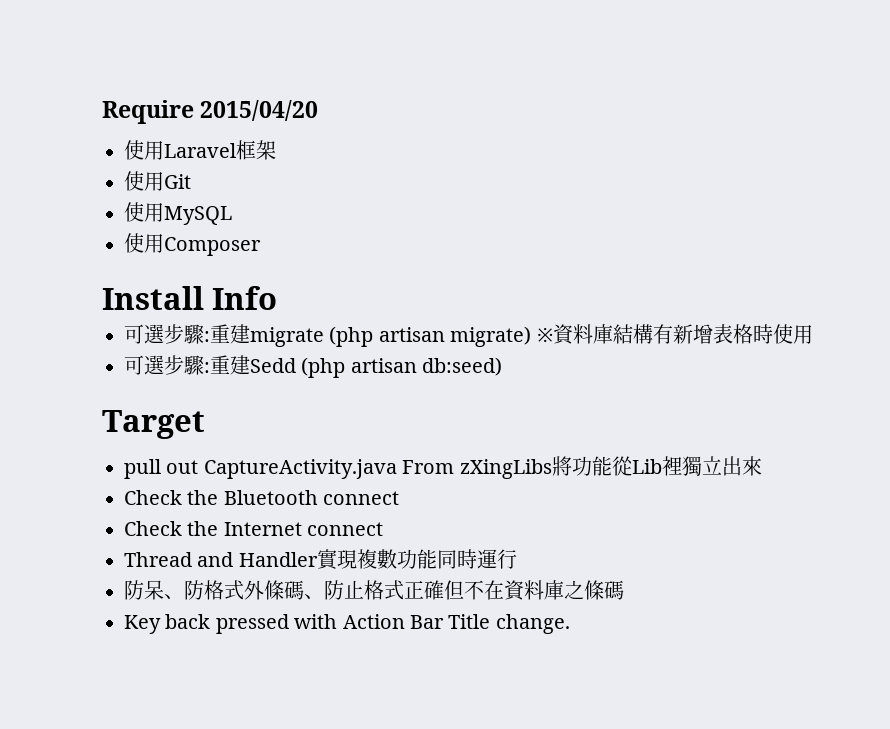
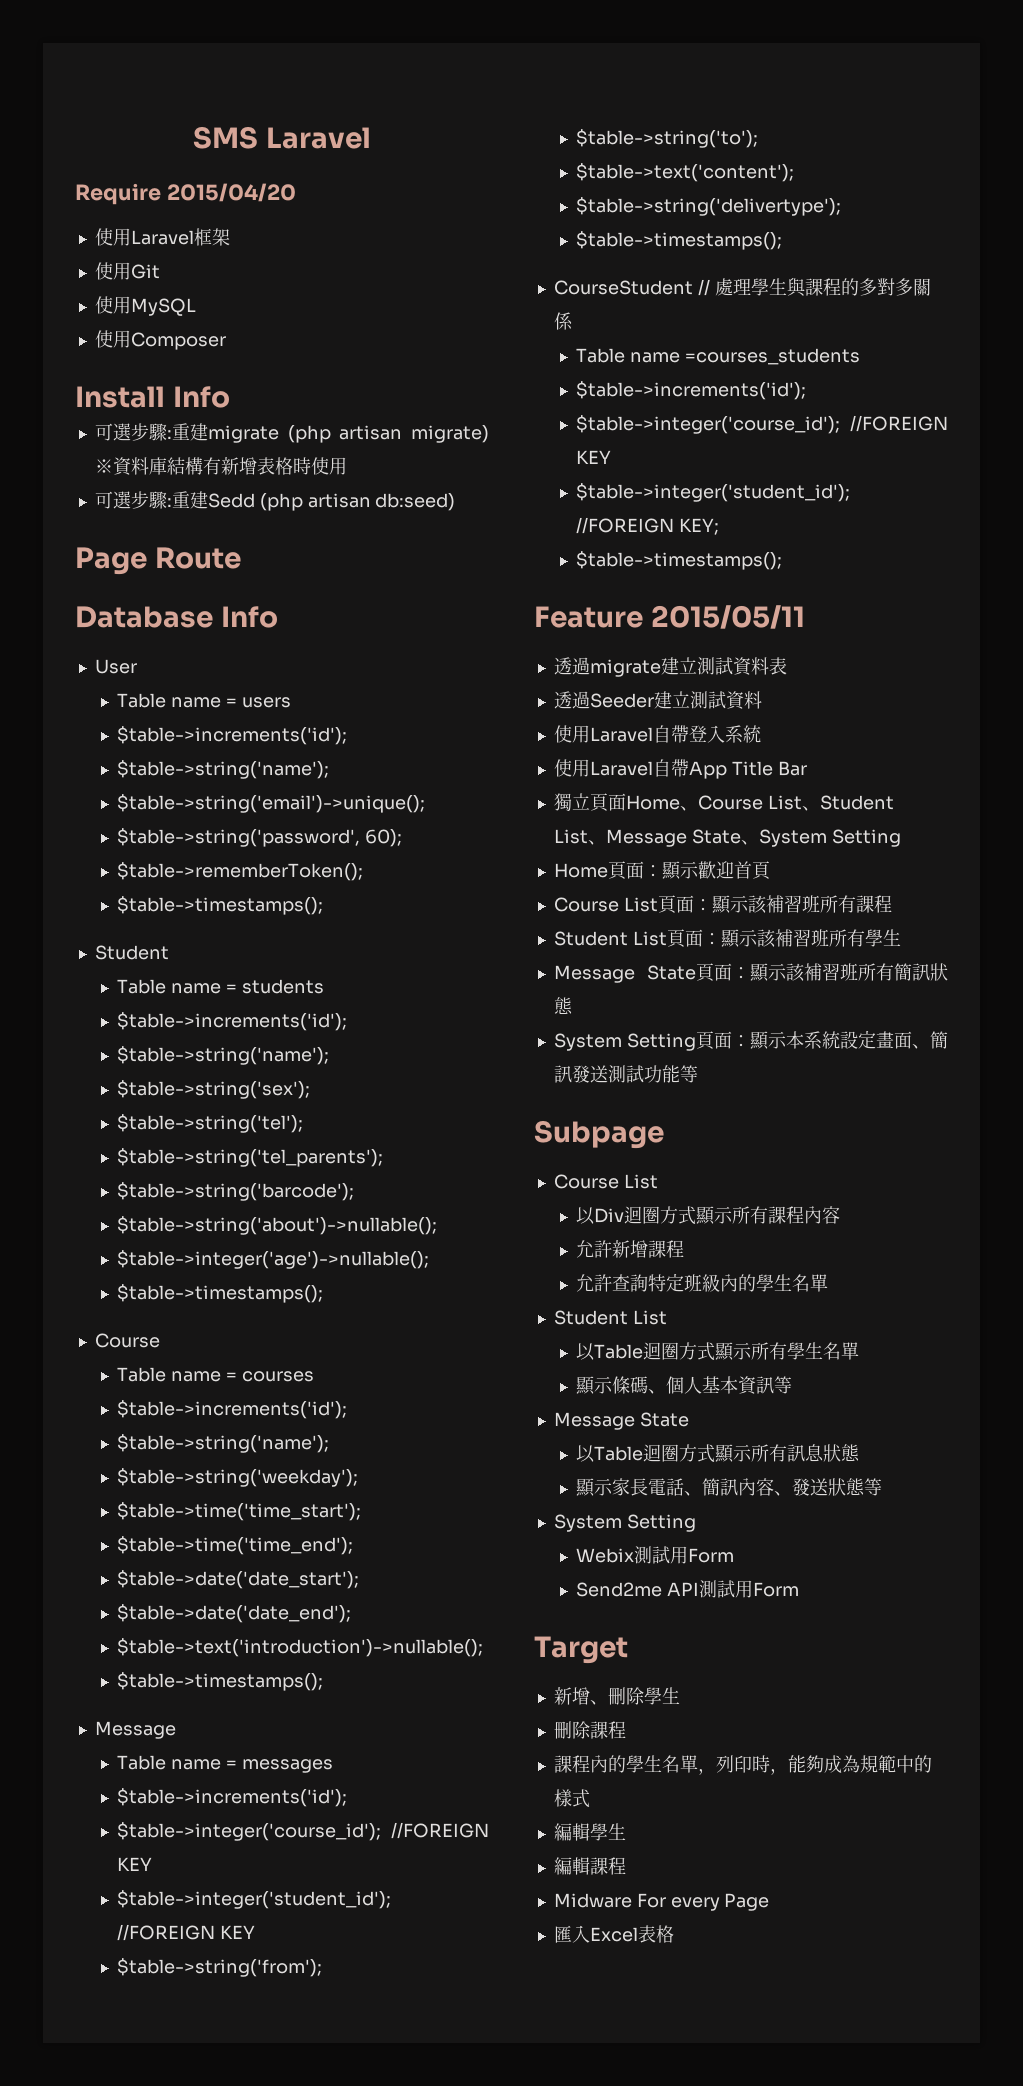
(102, 112) none -> [193,126,371,149] SMS Laravel //
[102,410,205,439] [124,456,762,479] [124,490,400,505] [124,521,384,536] [124,549,517,570] [124,580,624,601] [124,614,570,634] Target // pull out CaptureActivity.java From zXingLibs將功能從Lib裡獨立出來 // Check the Bluetooth connect // Check the Internet connect // Thread and Handler實現複數功能同時運行 // 防呆、防格式外條碼、防止格式正確但不在資料庫之條碼 // Key back pressed with Action Bar Title change. -> [75,547,241,575] [75,606,278,628] [94,659,137,674] [117,693,291,708] [117,726,348,745] [117,760,330,779] [117,794,426,813] [117,828,403,847] [117,862,364,881] [117,896,324,915] [94,945,169,960] [117,979,324,994] [117,1012,348,1031] [117,1046,330,1065] [117,1080,311,1099] [117,1114,304,1133] [117,1148,384,1167] [117,1182,355,1201] [117,1216,438,1235] [117,1250,430,1269] [117,1284,324,1303] [94,1333,160,1348] [117,1367,314,1382] [117,1400,348,1419] [117,1434,330,1453] [117,1468,359,1487] [117,1502,362,1521] [117,1536,354,1555] [117,1570,360,1589] [117,1604,352,1623] [117,1638,484,1657] [117,1672,324,1691] [94,1721,176,1739] [117,1755,333,1773] [117,1788,348,1807] [117,1822,489,1841] [117,1857,153,1871] [117,1890,392,1909] [117,1924,256,1941] [117,1958,323,1977] [576,129,759,148] [576,163,795,182] [576,197,842,216] [576,231,783,250] [553,277,931,297] [553,312,573,330] [576,348,860,365] [576,381,807,400] [576,415,948,434] [576,450,612,464] [576,483,851,502] [576,517,720,535] [576,551,783,570] [534,605,805,629] [553,657,787,677] [553,691,762,710] [553,725,761,743] [553,759,807,779] [553,793,894,812] [553,829,901,847] [553,861,771,880] [553,895,892,914] [553,929,901,948] [553,963,948,983] [553,997,573,1015] [553,1030,948,1051] [553,1065,698,1083] [534,1120,664,1149] [553,1174,658,1189] [576,1206,841,1225] [576,1240,685,1258] [576,1273,829,1292] [553,1310,667,1325] [576,1342,860,1361] [575,1376,793,1395] [553,1412,689,1430] [576,1444,861,1463] [575,1478,883,1497] [553,1514,696,1532] [576,1546,735,1564] [576,1580,800,1598] [534,1636,628,1664] [553,1687,680,1705] [553,1721,626,1739] [553,1755,932,1775] [553,1789,590,1808] [553,1823,626,1841] [553,1857,626,1875] [553,1893,770,1911] [553,1925,674,1943] Page Route // Database Info // User // Table name = users // $table->increments('id'); // $table->string('name'); // $table->string('email')->unique(); // $table->string('password', 60); // $table->rememberToken(); // $table->timestamps(); // Student // Table name = students // $table->increments('id'); // $table->string('name'); // $table->string('sex'); // $table->string('tel'); // $table->string('tel_parents'); // $table->string('barcode'); // $table->string('about')->nullable(); // $table->integer('age')->nullable(); // $table->timestamps(); // Course // Table name = courses // $table->increments('id'); // $table->string('name'); // $table->string('weekday'); // $table->time('time_start'); // $table->time('time_end'); // $table->date('date_start'); // $table->date('date_end'); // $table->text('introduction')->nullable(); // $table->timestamps(); // Message // Table name = messages // $table->increments('id'); // $table->integer('course_id'); //FOREIGN KEY // $table->integer('student_id'); //FOREIGN KEY // $table->string('from'); // $table->string('to'); // $table->text('content'); // $table->string('delivertype'); // $table->timestamps(); // CourseStudent // 處理學生與課程的多對多關係 // Table name =courses_students // $table->increments('id'); // $table->integer('course_id'); //FOREIGN KEY // $table->integer('student_id'); //FOREIGN KEY; // $table->timestamps(); // Feature 2015/05/11 // 透過migrate建立測試資料表 // 透過Seeder建立測試資料 // 使用Laravel自帶登入系統 // 使用Laravel自帶App Title Bar // 獨立頁面Home、Course List、Student List、Message State、System Setting // Home頁面：顯示歡迎首頁 // Course List頁面：顯示該補習班所有課程 // Student List頁面：顯示該補習班所有學生 // Message State頁面：顯示該補習班所有簡訊狀態 // System Setting頁面：顯示本系統設定畫面、簡訊發送測試功能等 // Subpage // Course List // 以Div迴圈方式顯示所有課程內容 // 允許新增課程 // 允許查詢特定班級內的學生名單 // Student List // 以Table迴圈方式顯示所有學生名單 // 顯示條碼、個人基本資訊等 // Message State // 以Table迴圈方式顯示所有訊息狀態 // 顯示家長電話、簡訊內容、發送狀態等 // System Setting // Webix測試用Form // Send2me API測試用Form // Target // 新增、刪除學生 // 刪除課程 // 課程內的學生名單，列印時，能夠成為規範中的樣式 // 編輯學生 // 編輯課程 // Midware For every Page // 匯入Excel表格

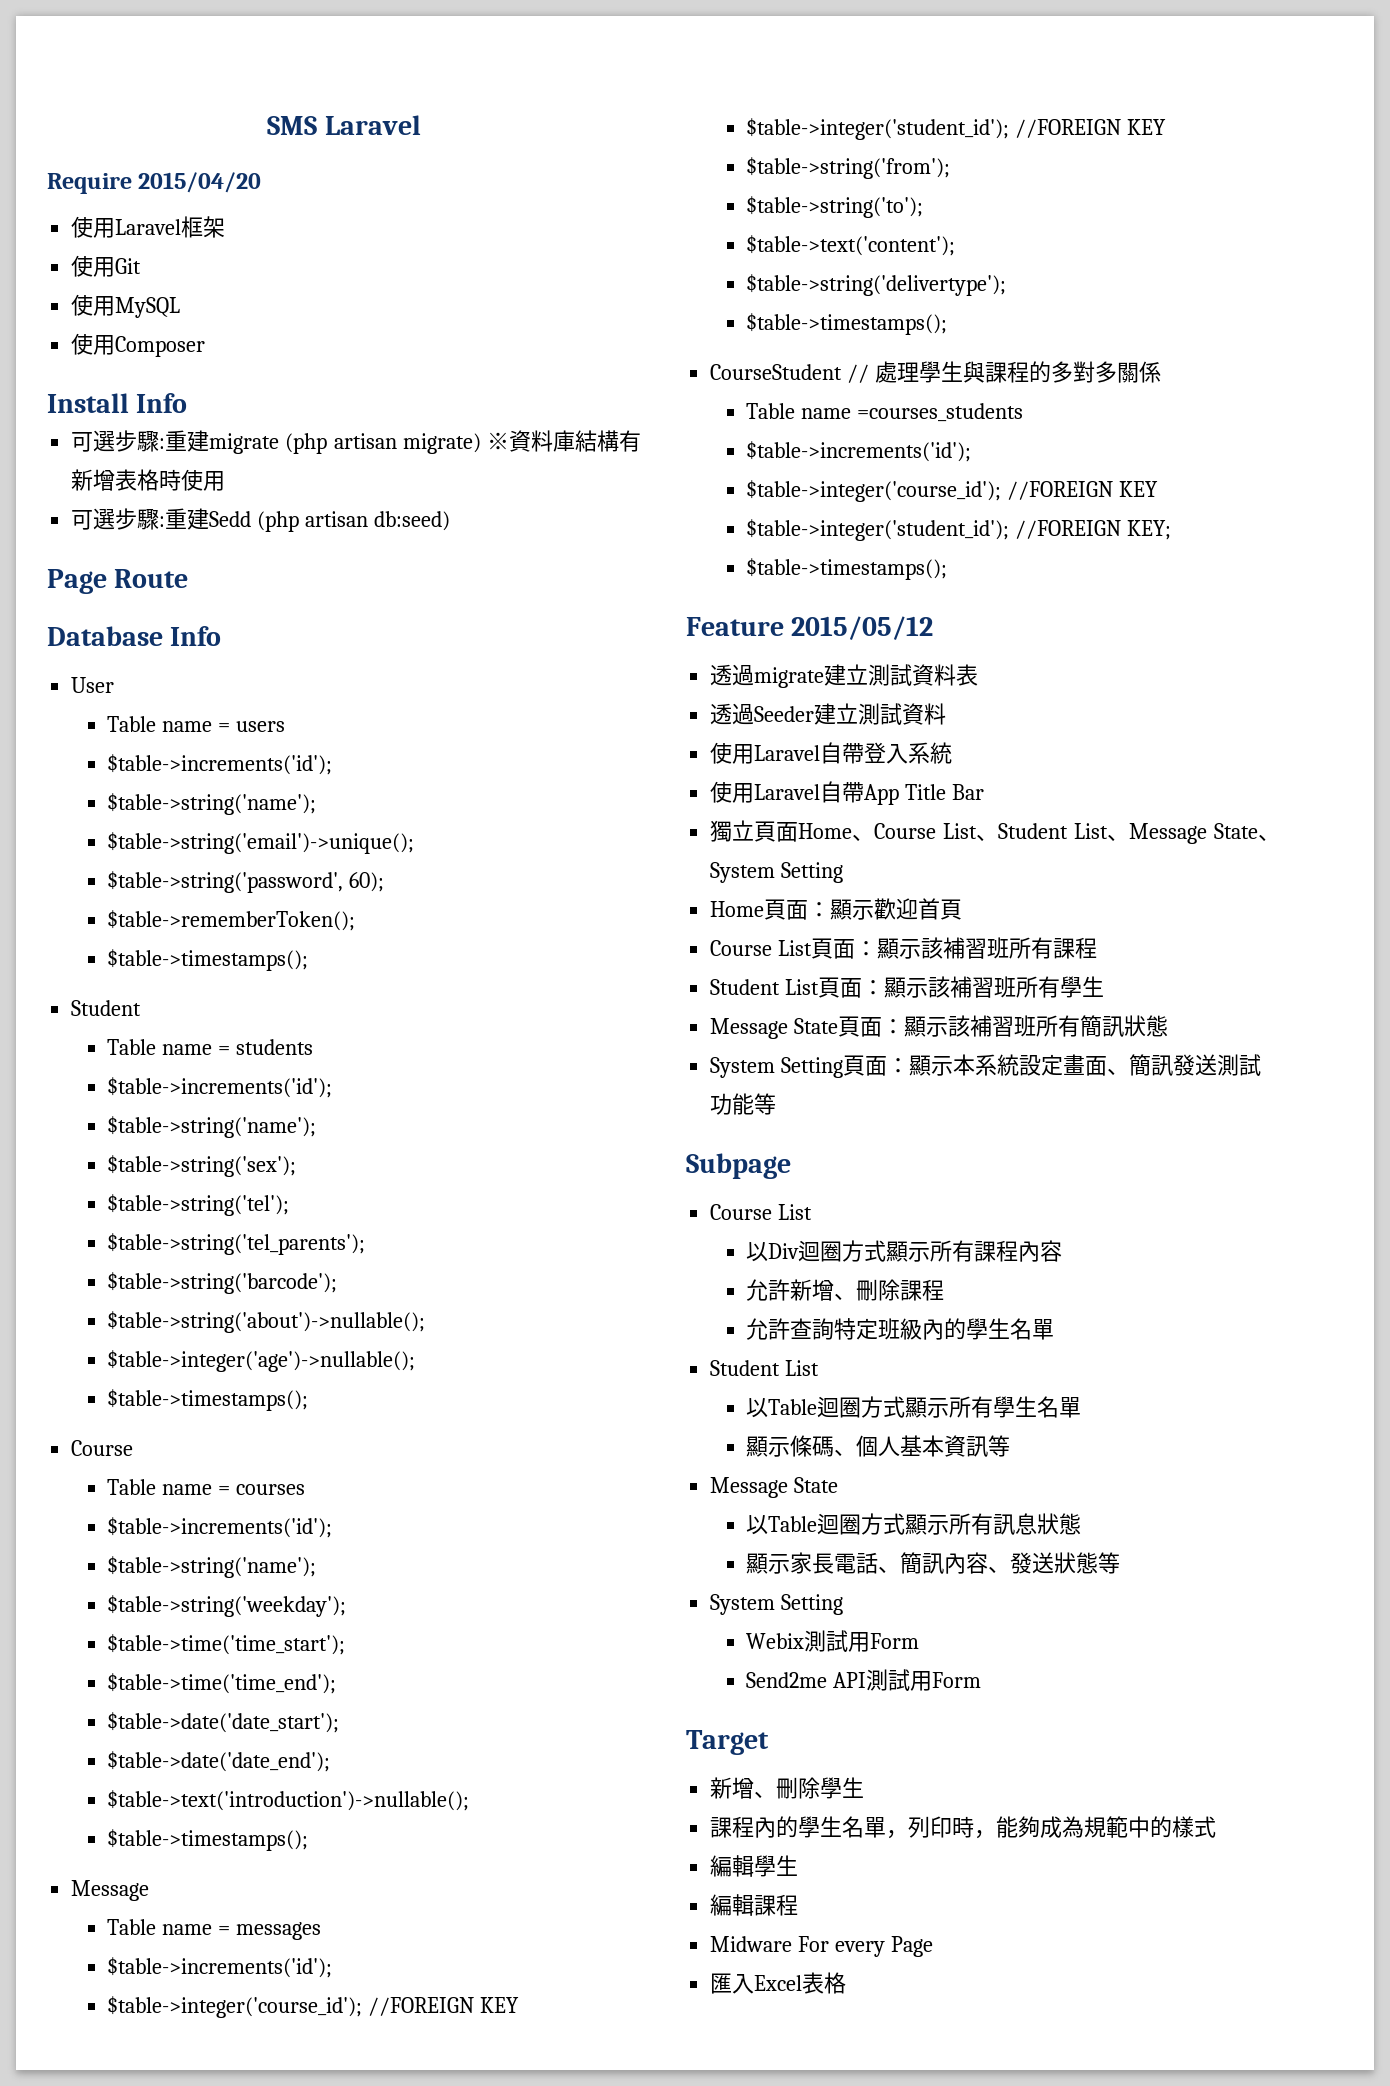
[650,605,805,629] 2015/05/11 -> [791,616,934,640] 2015/05/12
(649, 1249) none -> [834,1279,901,1301] 、刪除
[553,1721,626,1739] // 刪除課程 -> (865, 1787) none

